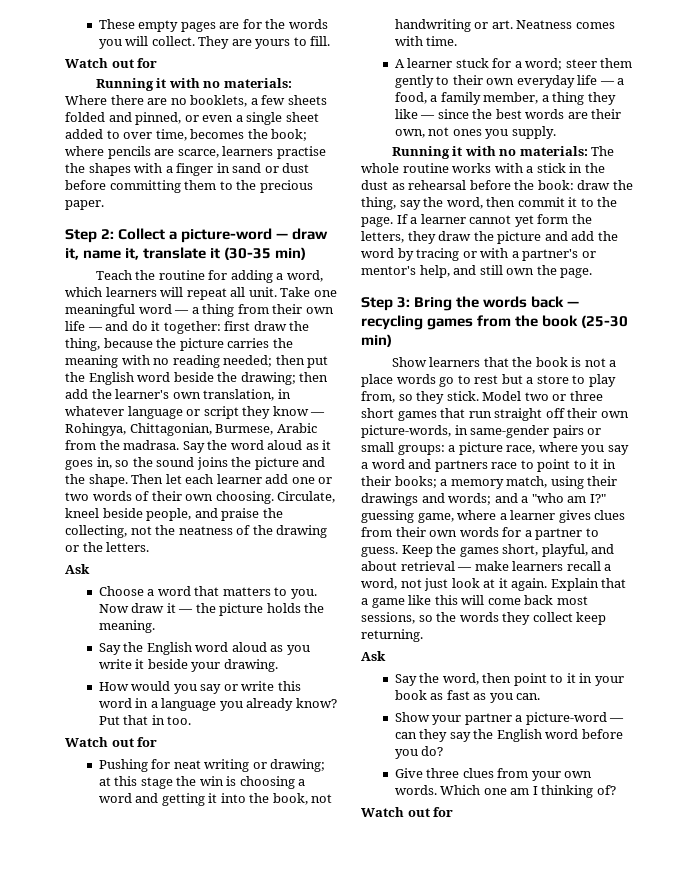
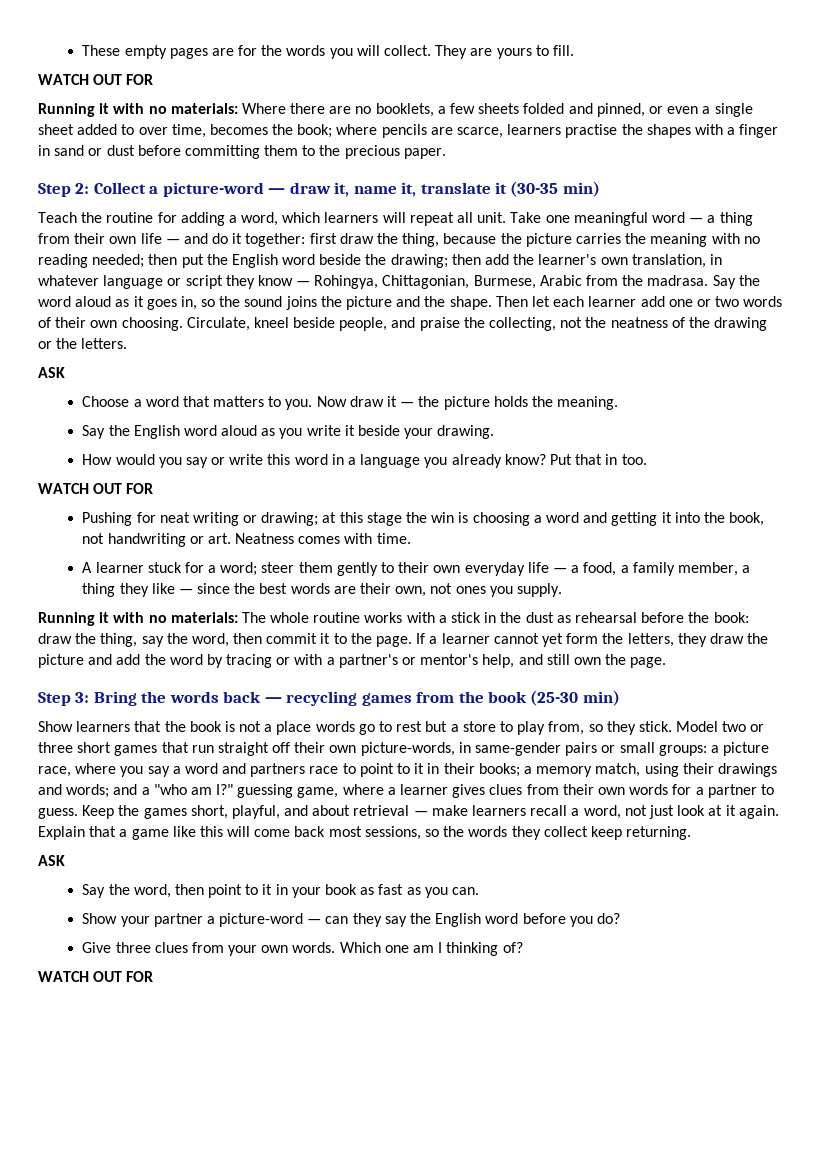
[65,58,158,68] Watch out for -> [38,74,154,85] WATCH OUT FOR
[65,564,90,574] Ask -> [38,367,65,378] ASK
[65,737,158,747] Watch out for -> [38,483,154,494] WATCH OUT FOR
[361,651,386,661] Ask -> [38,855,65,866] ASK
[361,807,454,817] Watch out for -> [38,971,154,982] WATCH OUT FOR

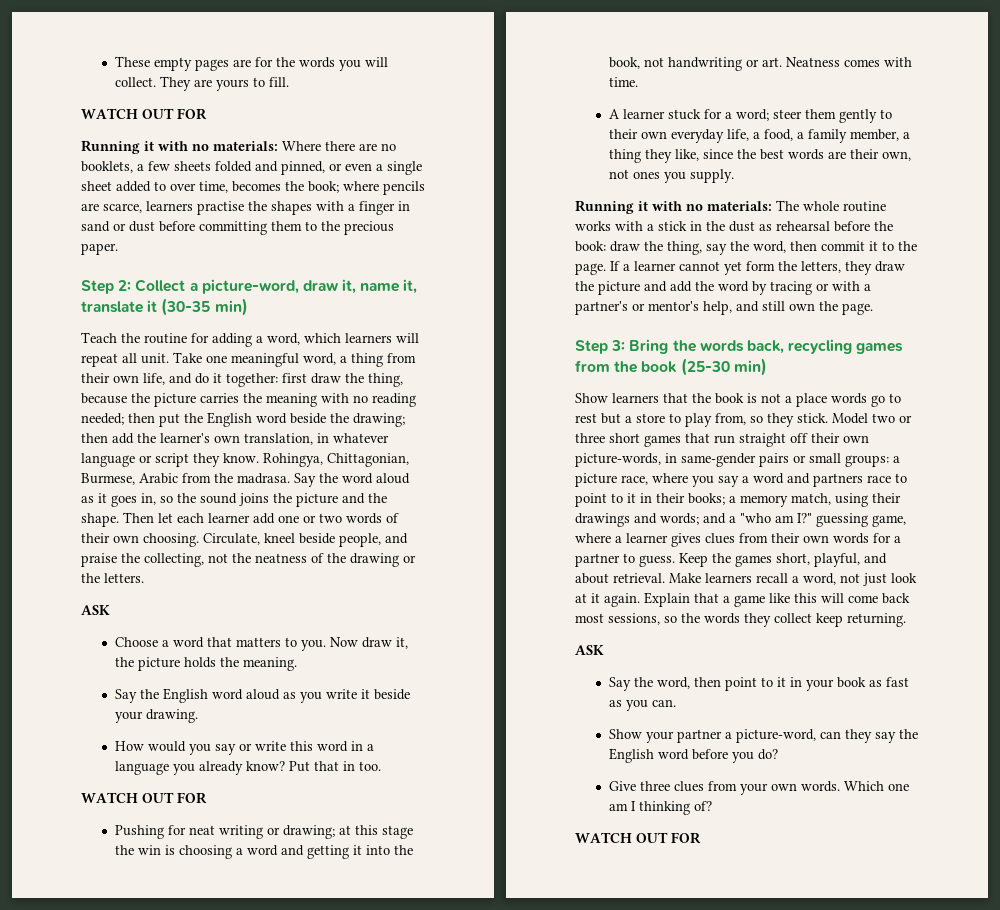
[162,182,286,197] picture-word — -> [201,279,299,294] picture-word,
[651,212,704,223] word — -> [303,353,336,365] word,
[140,233,180,244] life — -> [143,373,165,385] life,
[257,275,311,286] know — -> [223,453,259,463] know.
[387,396,415,407] it — -> [395,637,408,649] it,
[527,562,567,573] life — -> [726,129,749,141] life,
[151,583,193,594] like — -> [674,149,699,161] like,
[223,691,282,703] back — -> [746,340,784,354] back,
[353,805,468,816] retrieval — make -> [613,573,701,583] retrieval. Make
[219,913,322,927] picture-word — -> [735,729,816,743] picture-word,

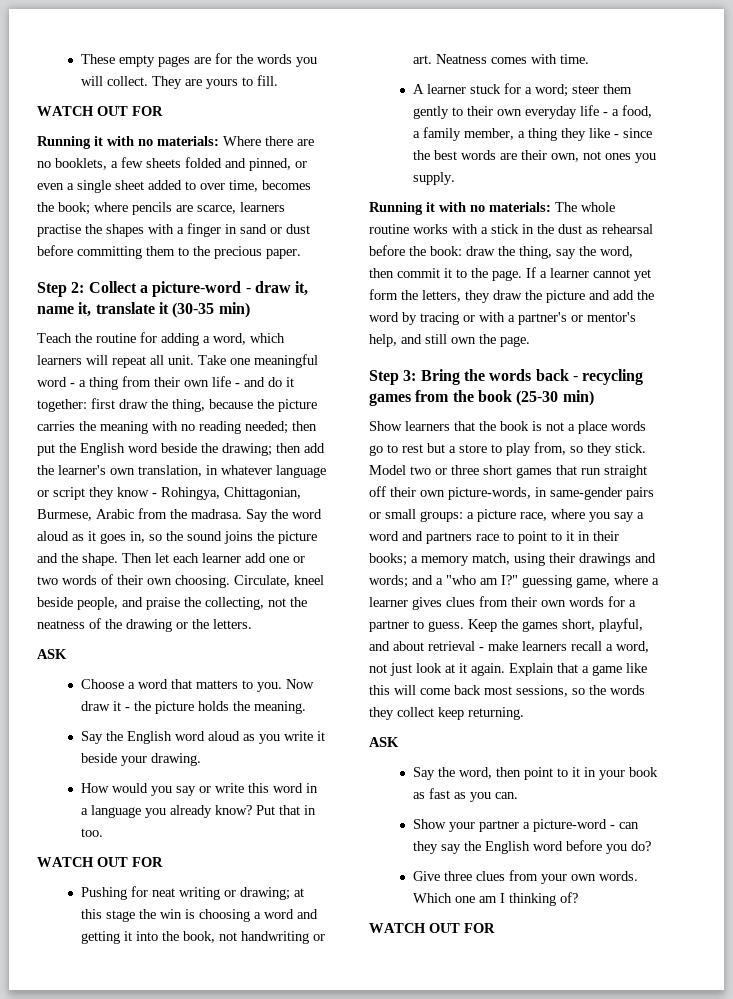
[201,279,299,294] picture-word, -> [152,281,251,297] picture-word -
[303,353,336,365] word, -> [37,377,75,387] word -
[143,373,165,385] life, -> [212,376,240,387] life -
[223,453,259,463] know. -> [117,487,157,497] know -
[395,637,408,649] it, -> [113,701,131,711] it -
[726,129,749,141] life, -> [580,105,609,116] life -
[674,149,699,161] like, -> [589,128,620,138] like -
[746,340,784,354] back, -> [535,369,578,381] back -
[613,573,701,583] retrieval. Make -> [428,641,518,651] retrieval - make
[735,729,816,743] picture-word, -> [533,819,616,832] picture-word -

